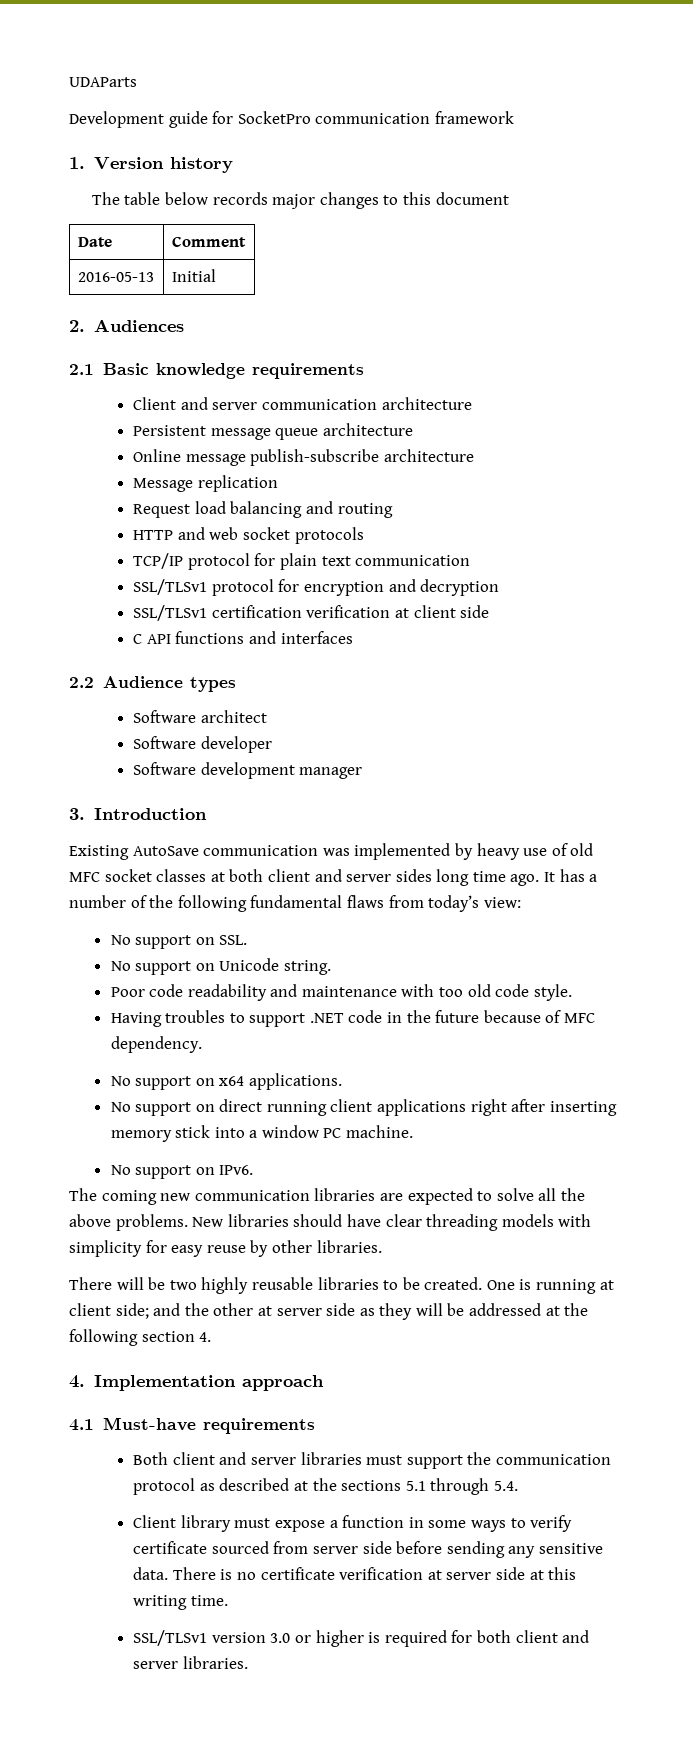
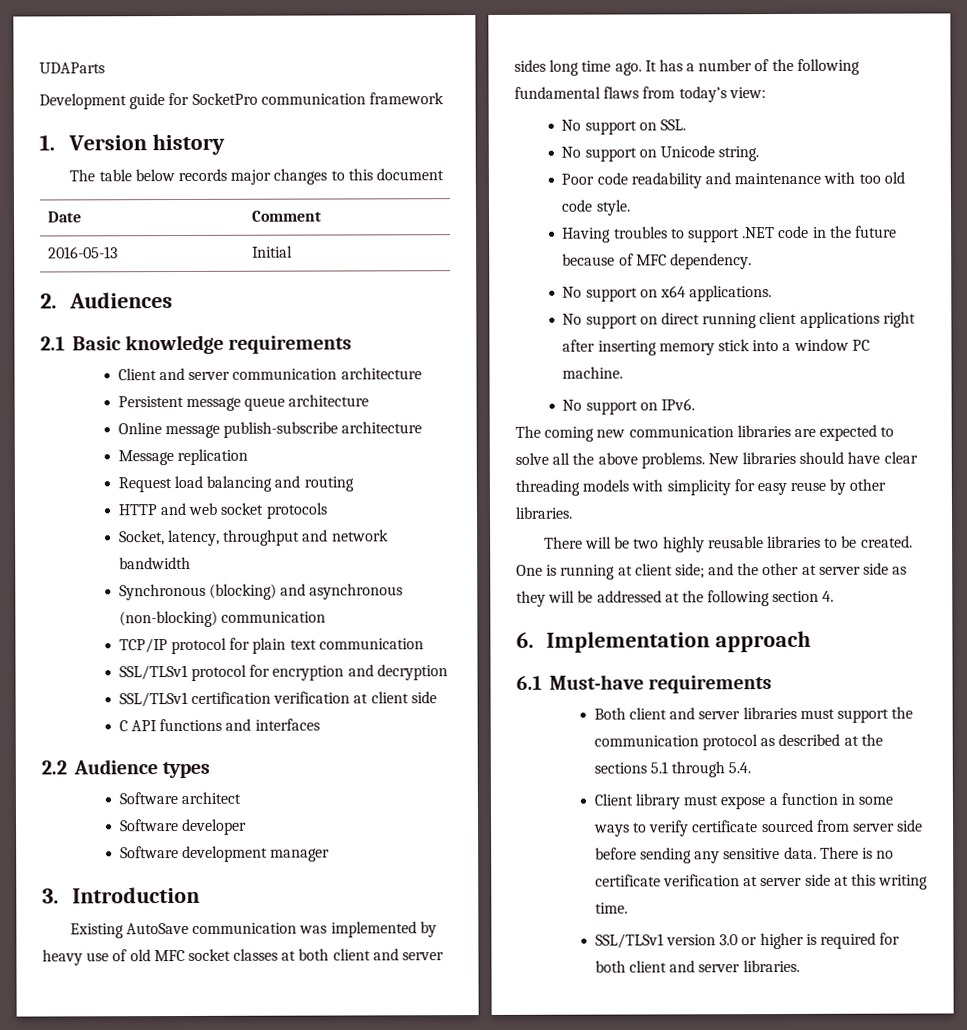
(364, 535) none -> [118,529,389,547] [118,556,191,570] [118,583,404,601] [118,610,327,628] // Socket, latency, throughput and network bandwidth // Synchronous (blocking) and asynchronous (non-blocking) communication
[69,1375,85,1388] 4. -> [516,631,534,648] 6.
[69,1419,94,1431] 4.1 -> [516,675,542,690] 6.1

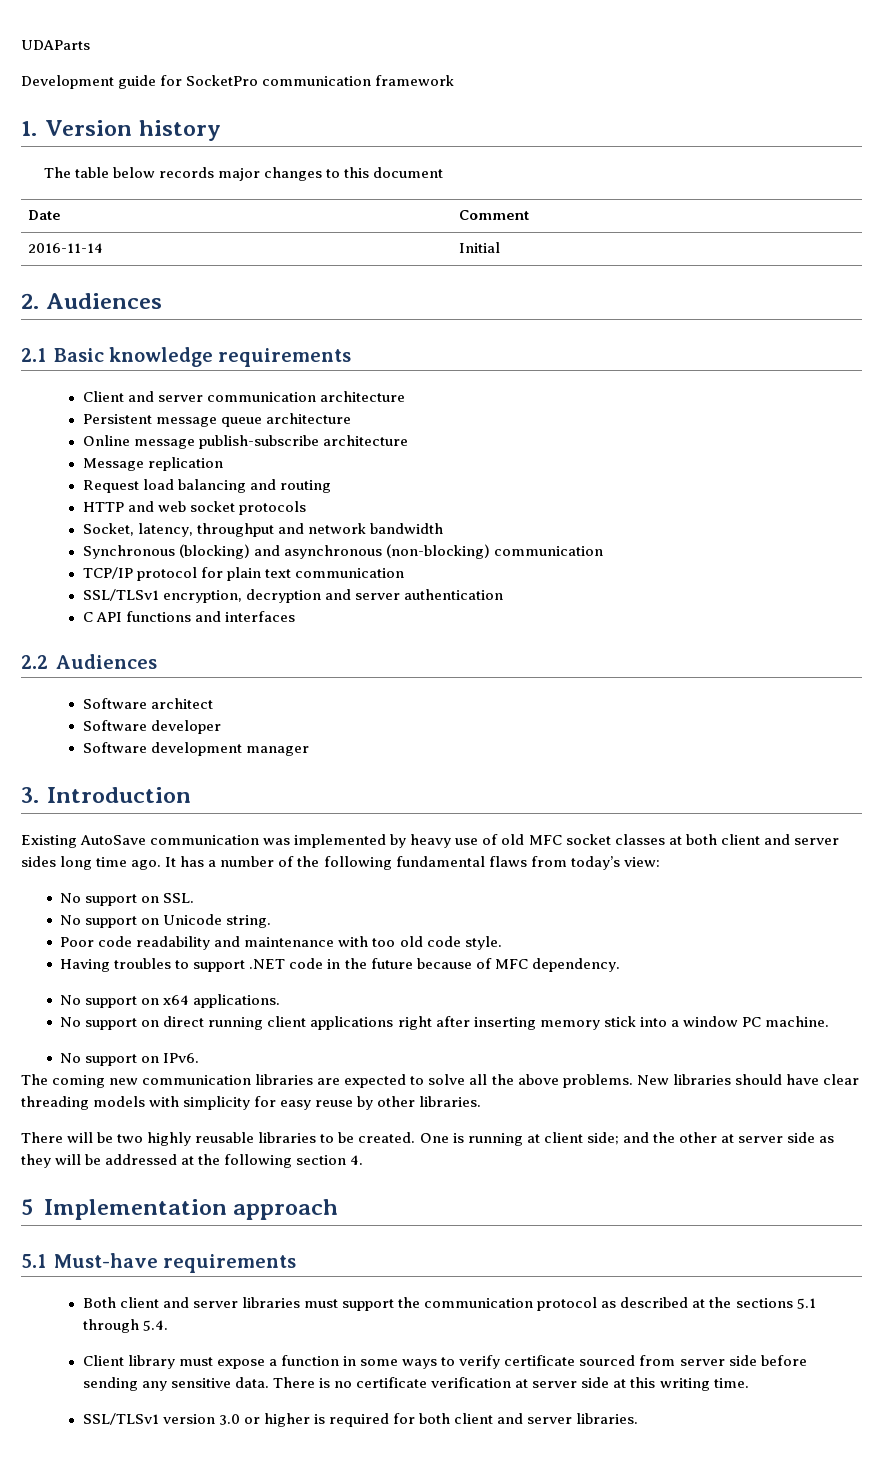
[47,246,118,259] 2016-05-13 -> [28,243,104,253] 2016-11-14
[191,664,448,681] [118,691,437,708] protocol for encryption and decryption // SSL/TLSv1 certification verification at client side -> [162,589,504,603] encryption, decryption and server authentication
[72,759,211,779] Audience types -> [55,654,157,669] Audiences
[516,631,534,648] 6. -> [21,1199,33,1215] 5
[516,675,542,690] 6.1 -> [21,1254,46,1268] 5.1

